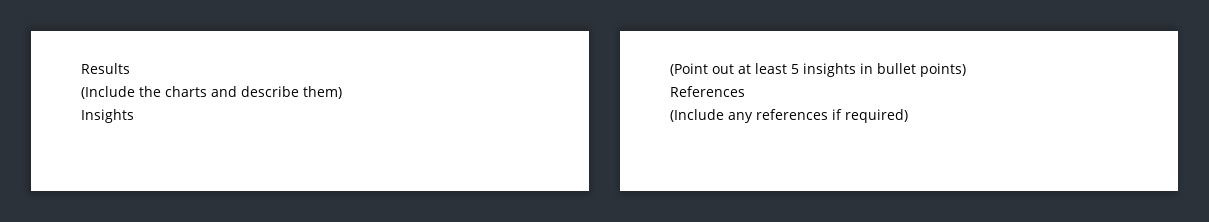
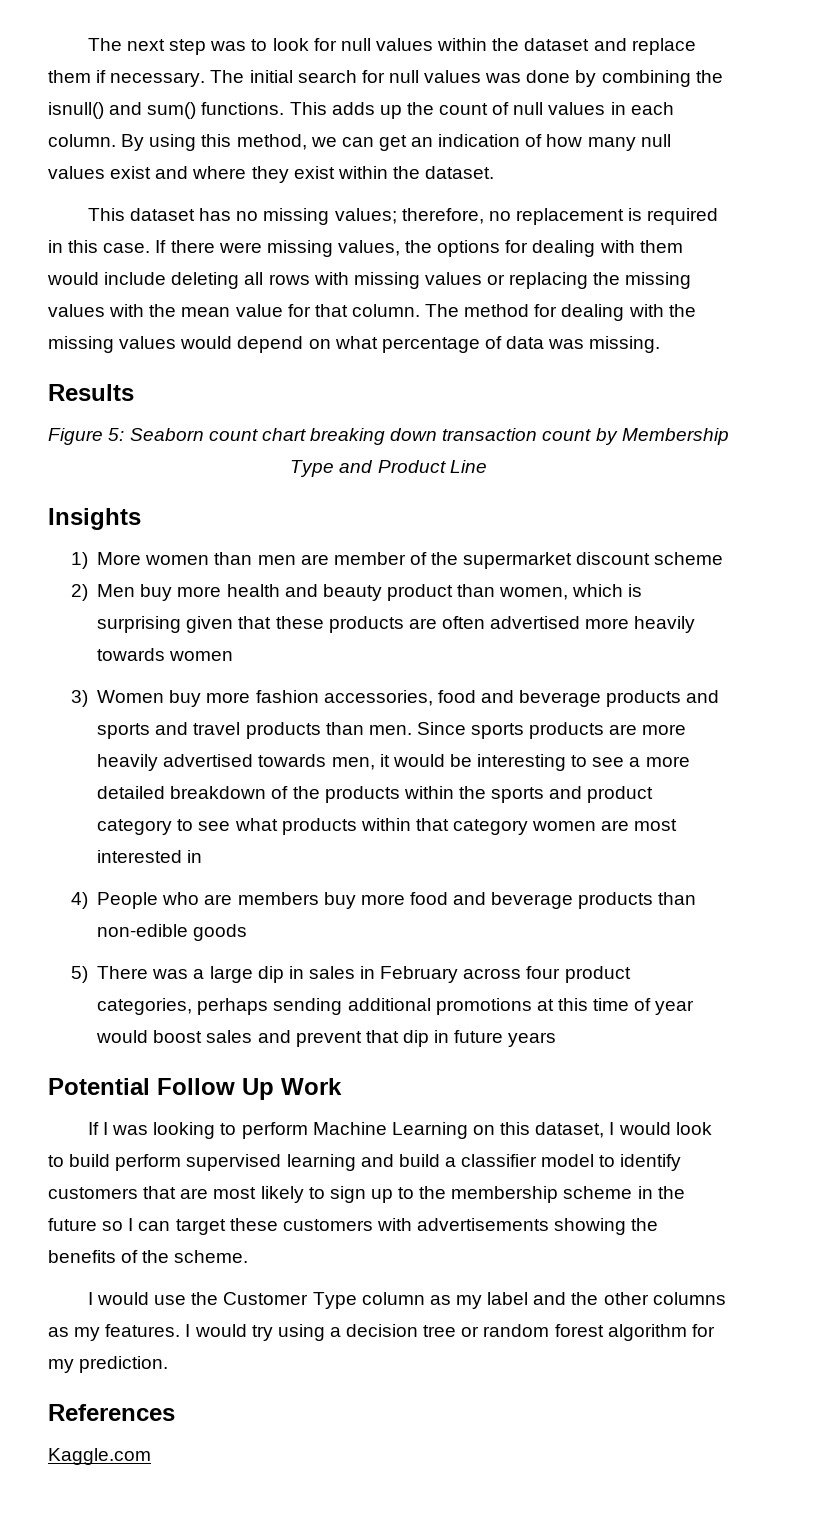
[81,63,130,74] [81,86,342,99] [81,109,134,123] [670,63,966,77] [670,86,745,97] [670,109,908,123] Results // (Include the charts and describe them) // Insights // (Point out at least 5 insights in bullet points) // References // (Include any references if required) -> [87,38,696,55] [48,70,723,87] [48,102,674,119] [48,134,671,151] [48,166,495,183] [87,208,719,225] [48,240,683,257] [47,272,692,289] [48,304,696,321] [48,336,661,353] [48,384,134,401] [48,428,729,445] [290,460,487,477] [48,508,141,530] [70,552,724,569] [70,584,643,601] [97,616,696,633] [97,648,234,661] [70,690,720,707] [97,722,687,739] [97,754,690,771] [97,786,654,803] [97,818,678,835] [97,850,203,863] [70,892,697,909] [97,924,248,941] [70,966,631,983] [97,998,695,1015] [96,1030,557,1047] [48,1078,342,1100] [87,1122,712,1139] [48,1154,682,1171] [48,1186,685,1203] [48,1218,659,1235] [48,1250,249,1263] [87,1292,726,1309] [48,1324,715,1341] [48,1356,169,1373] [48,1404,175,1421] [48,1448,151,1465] The next step was to look for null values within the dataset and replace them if necessary. The initial search for null values was done by combining the isnull() and sum() functions. This adds up the count of null values in each column. By using this method, we can get an indication of how many null values exist and where they exist within the dataset. // This dataset has no missing values; therefore, no replacement is required in this case. If there were missing values, the options for dealing with them would include deleting all rows with missing values or replacing the missing values with the mean value for that column. The method for dealing with the missing values would depend on what percentage of data was missing. // Results // Figure 5: Seaborn count chart breaking down transaction count by Membership Type and Product Line // Insights // 1) More women than men are member of the supermarket discount scheme // 2) Men buy more health and beauty product than women, which is surprising given that these products are often advertised more heavily towards women // 3) Women buy more fashion accessories, food and beverage products and sports and travel products than men. Since sports products are more heavily advertised towards men, it would be interesting to see a more detailed breakdown of the products within the sports and product category to see what products within that category women are most interested in // 4) People who are members buy more food and beverage products than non-edible goods // 5) There was a large dip in sales in February across four product categories, perhaps sending additional promotions at this time of year would boost sales and prevent that dip in future years // Potential Follow Up Work // If I was looking to perform Machine Learning on this dataset, I would look to build perform supervised learning and build a classifier model to identify customers that are most likely to sign up to the membership scheme in the future so I can target these customers with advertisements showing the benefits of the scheme. // I would use the Customer Type column as my label and the other columns as my features. I would try using a decision tree or random forest algorithm for my prediction. // References // Kaggle.com

